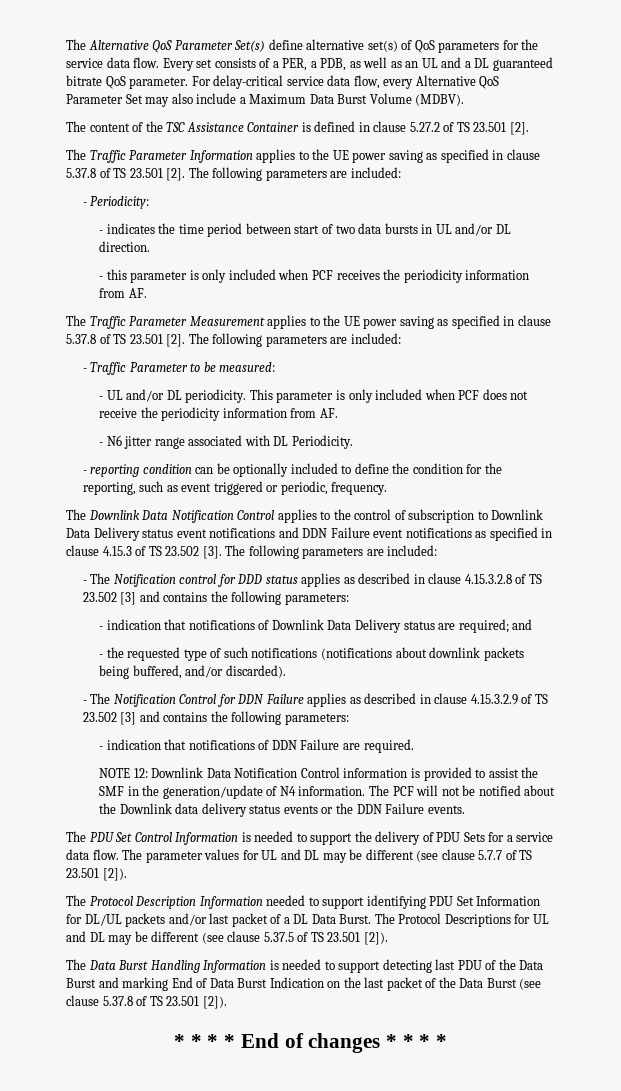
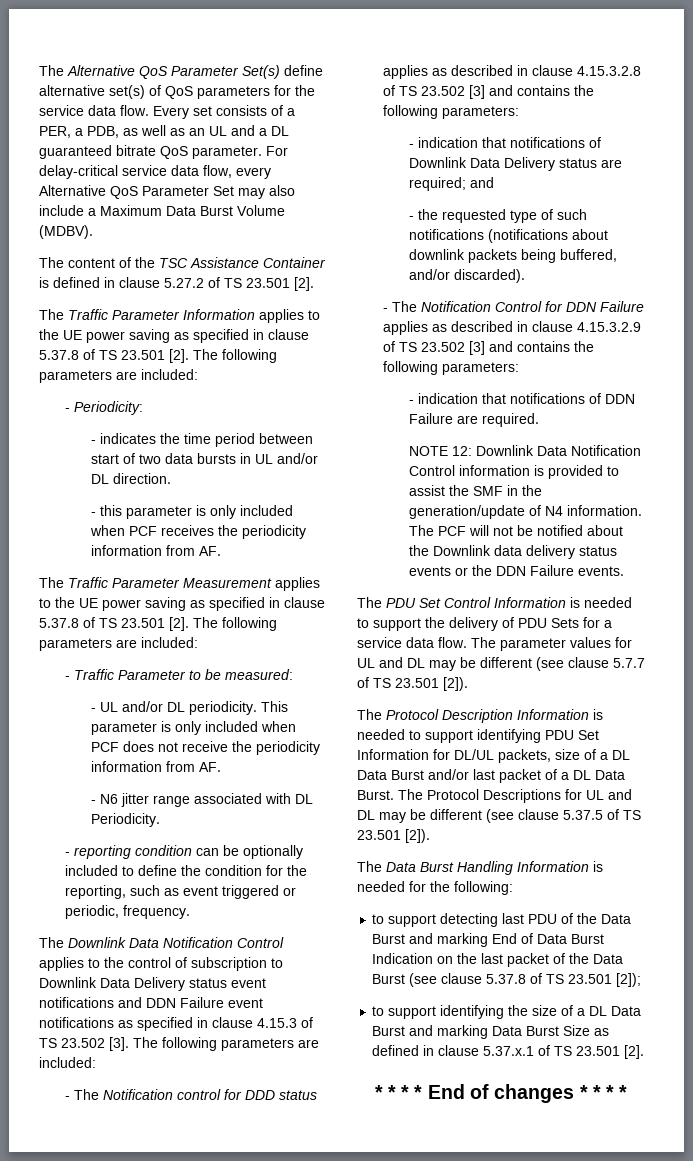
(263, 902) none -> [593,709,603,720] is
[125,913,166,927] packets -> [498,749,630,763] [357,770,424,780] packets, size of a DL Data Burst
(322, 964) none -> [409,881,513,895] for the following: //
[202,996,227,1009] [2]). -> [616,973,642,987] [372,1005,642,1019] [372,1025,610,1039] [372,1045,645,1059] [2]); // to support identifying the size of a DL Data Burst and marking Data Burst Size as defined in clause 5.37.x.1 of TS 23.501 [2].

